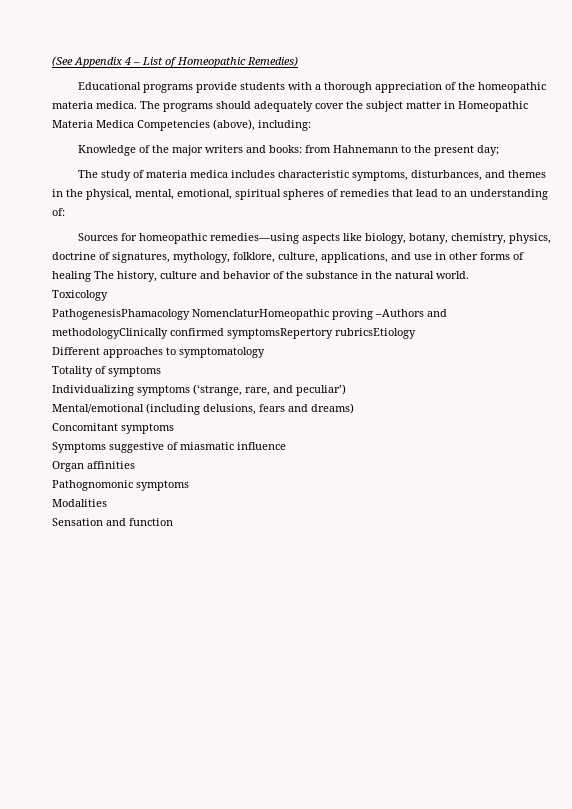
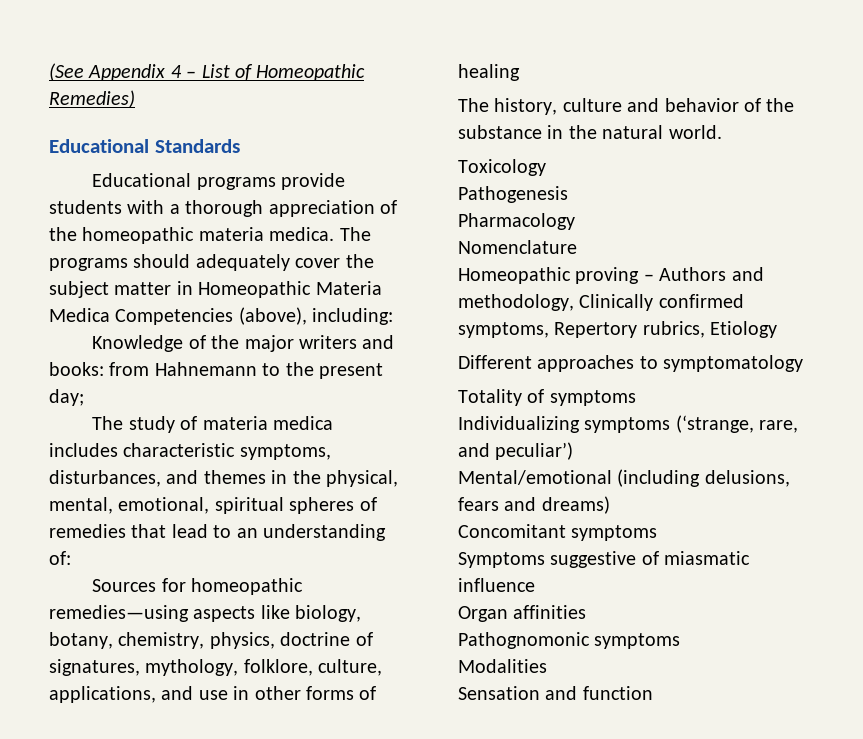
(298, 61) none -> [49,139,240,153] // Educational Standards
(91, 276) none -> (520, 72) //
[52,309,447,320] [52,328,416,339] PathogenesisPhamacology NomenclaturHomeopathic proving –Authors and methodologyClinically confirmed symptomsRepertory rubricsEtiology -> [458,186,568,203] [458,213,575,230] [458,240,577,254] [458,267,764,284] [458,294,744,311] [458,321,778,338] Pathogenesis // Pharmacology // Nomenclature // Homeopathic proving – Authors and methodology, Clinically confirmed symptoms, Repertory rubrics, Etiology

